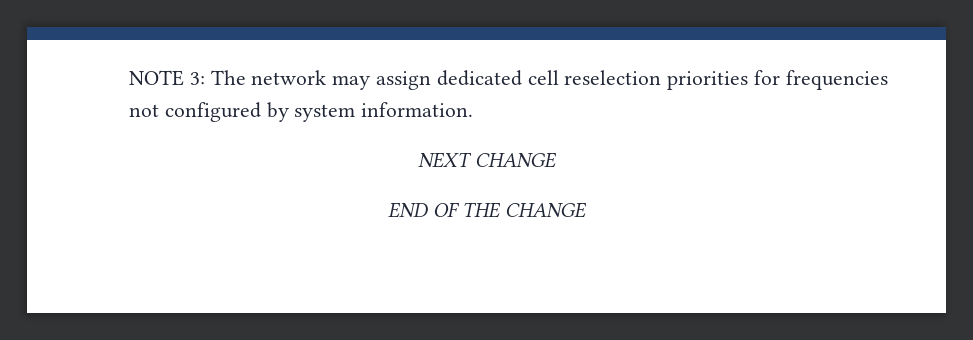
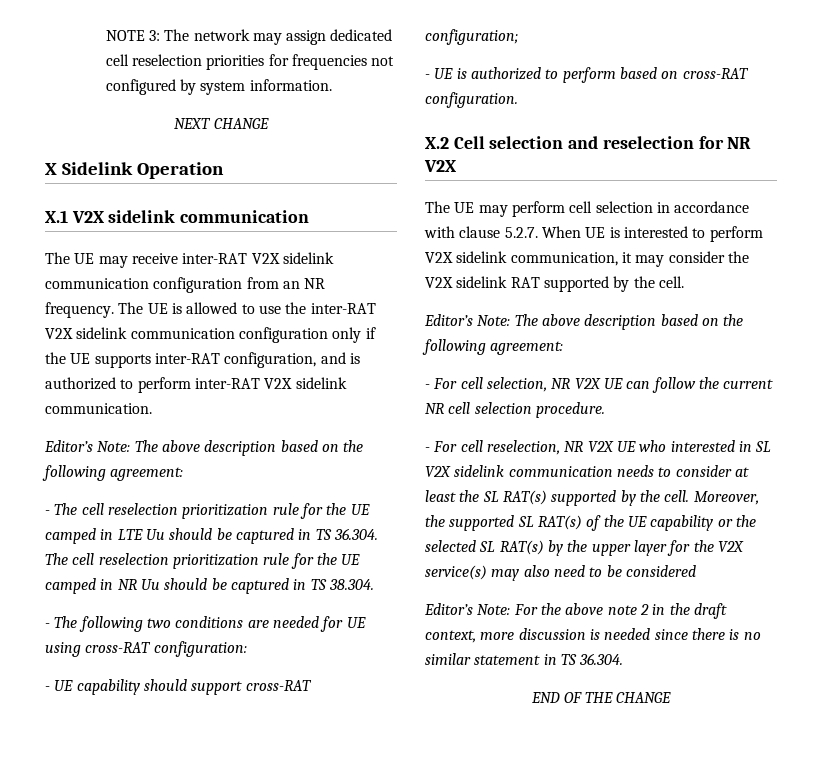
(556, 160) none -> [45,162,224,179] [45,210,310,223] [45,252,334,268] [45,277,326,293] [45,302,376,318] [45,327,376,343] [45,352,360,368] [45,377,347,393] [45,403,152,414] [44,440,364,456] [42,465,184,481] [45,503,370,519] [45,528,378,544] [45,553,361,569] [45,578,374,594] [45,616,366,632] [45,641,247,657] [45,679,312,695] [425,29,518,45] [425,67,749,83] [425,92,518,108] [425,136,752,149] [424,160,457,172] [425,201,750,217] [424,226,763,242] [425,251,749,267] [425,276,684,292] [424,314,744,330] [422,339,564,355] [425,377,774,393] [425,402,605,418] [425,440,772,455] [425,465,749,477] [425,490,759,506] [425,515,756,531] [425,540,744,556] [425,565,696,581] [424,603,727,619] [425,628,761,643] [425,653,624,665] // X Sidelink Operation // X.1 V2X sidelink communication // The UE may receive inter-RAT V2X sidelink communication configuration from an NR frequency. The UE is allowed to use the inter-RAT V2X sidelink communication configuration only if the UE supports inter-RAT configuration, and is authorized to perform inter-RAT V2X sidelink communication. // Editor’s Note: The above description based on the following agreement: // - The cell reselection prioritization rule for the UE camped in LTE Uu should be captured in TS 36.304. The cell reselection prioritization rule for the UE camped in NR Uu should be captured in TS 38.304. // - The following two conditions are needed for UE using cross-RAT configuration: // - UE capability should support cross-RAT configuration; // - UE is authorized to perform based on cross-RAT configuration. // X.2 Cell selection and reselection for NR V2X // The UE may perform cell selection in accordance with clause 5.2.7. When UE is interested to perform V2X sidelink communication, it may consider the V2X sidelink RAT supported by the cell. // Editor’s Note: The above description based on the following agreement: // - For cell selection, NR V2X UE can follow the current NR cell selection procedure. // - For cell reselection, NR V2X UE who interested in SL V2X sidelink communication needs to consider at least the SL RAT(s) supported by the cell. Moreover, the supported SL RAT(s) of the UE capability or the selected SL RAT(s) by the upper layer for the V2X service(s) may also need to be considered // Editor’s Note: For the above note 2 in the draft context, more discussion is needed since there is no similar statement in TS 36.304.

